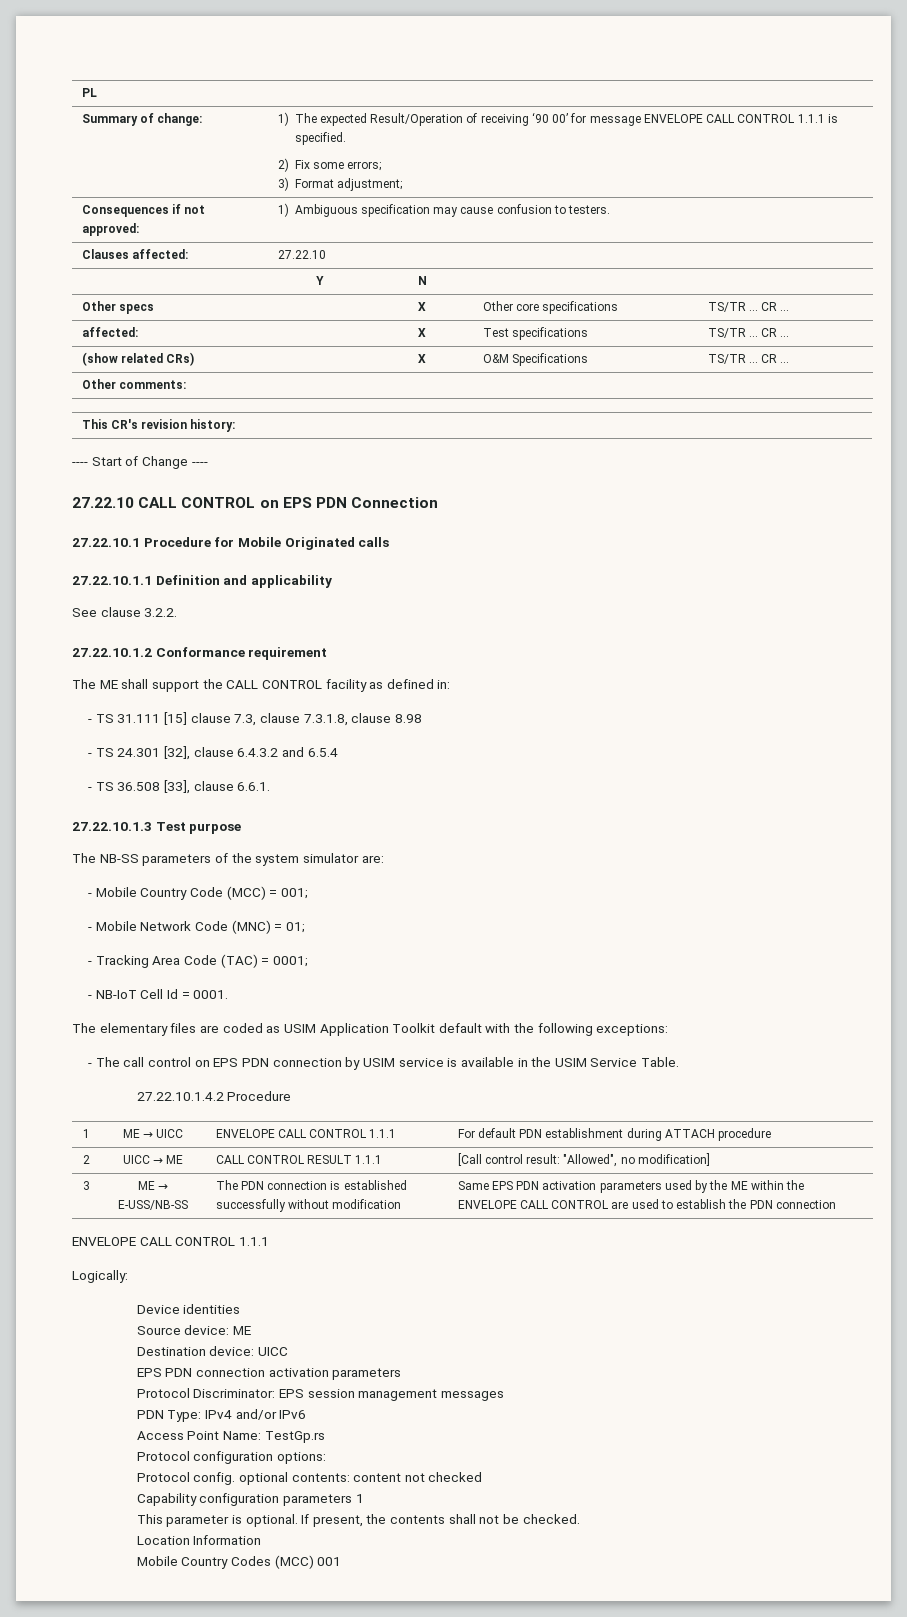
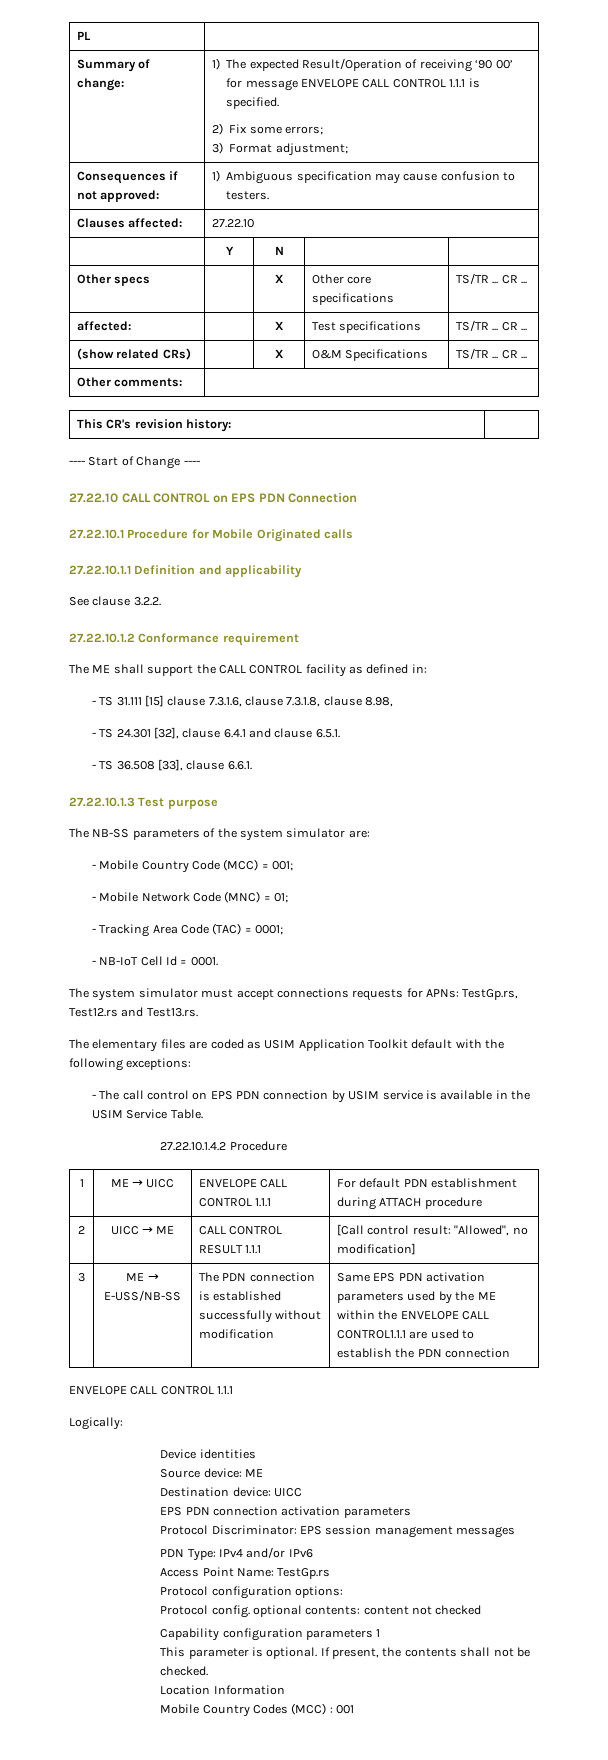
[234,714,257,726] 7.3, -> [208,697,242,707] 7.3.1.6,
[394,714,422,723] 8.98 -> [365,697,394,707] 8.98,
[237,747,338,757] 6.4.3.2 and 6.5.4 -> [223,728,340,738] 6.4.1 and clause 6.5.1.
(229, 994) none -> [69,988,519,1001] [69,1007,198,1017] // The system simulator must accept connections requests for APNs: TestGp.rs, Test12.rs and Test13.rs.
[551,1200,609,1209] CONTROL -> [337,1330,407,1339] CONTROL1.1.1
(314, 1562) none -> [329,1707,333,1713] :

